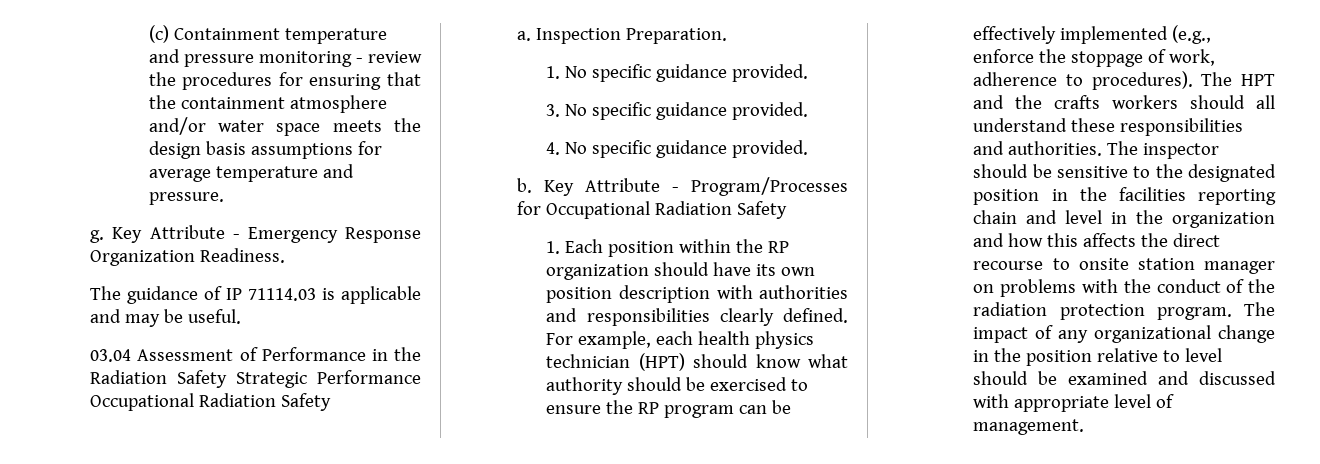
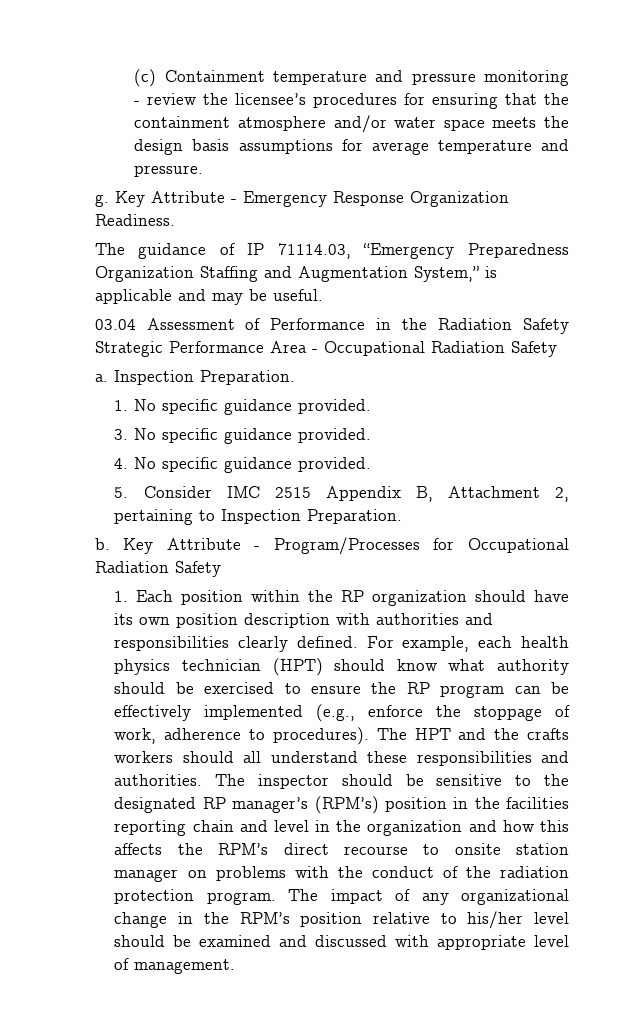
(176, 79) none -> [235,93,307,105] licensee’s
[248,288,317,301] 71114.03 -> [277,243,569,259] [94,266,479,282] 71114.03, “Emergency Preparedness Organization Staffing and Augmentation System,”
(421, 377) none -> [269,341,318,353] Area -
(809, 149) none -> [114,486,569,502] [114,509,403,525] // 5. Consider IMC 2515 Appendix B, Attachment 2, pertaining to Inspection Preparation.
(1276, 173) none -> [202,796,379,814] RP manager’s (RPM’s)
(1169, 240) none -> [218,843,269,855] RPM’s
(1022, 355) none -> [239,912,290,924] RPM’s
(1181, 356) none -> [467,911,524,929] his/her

